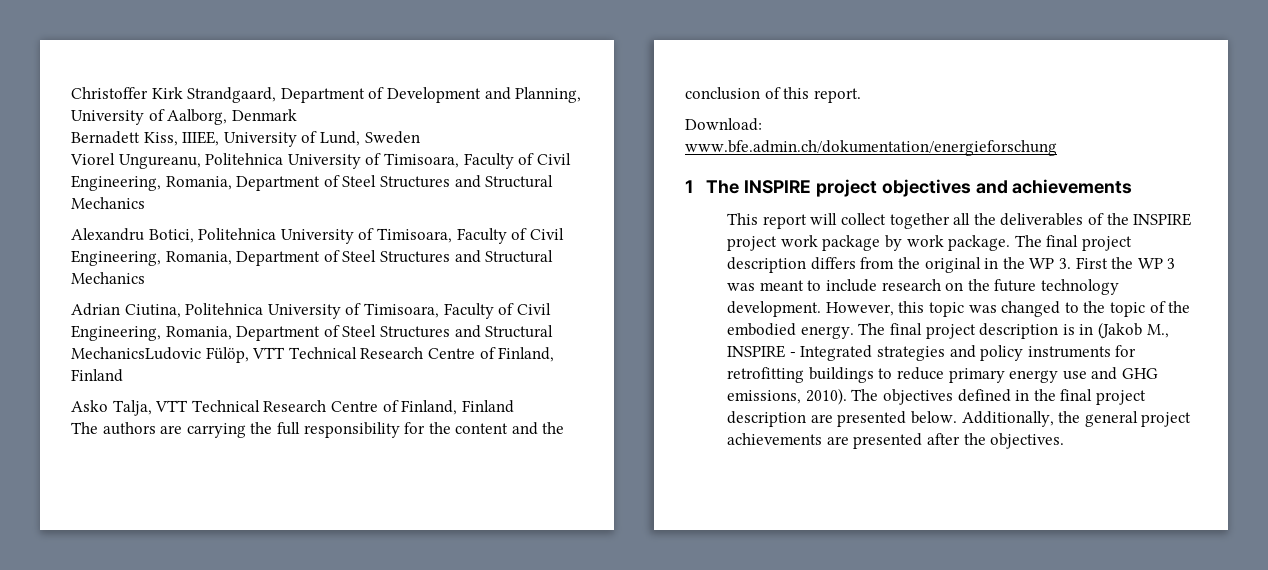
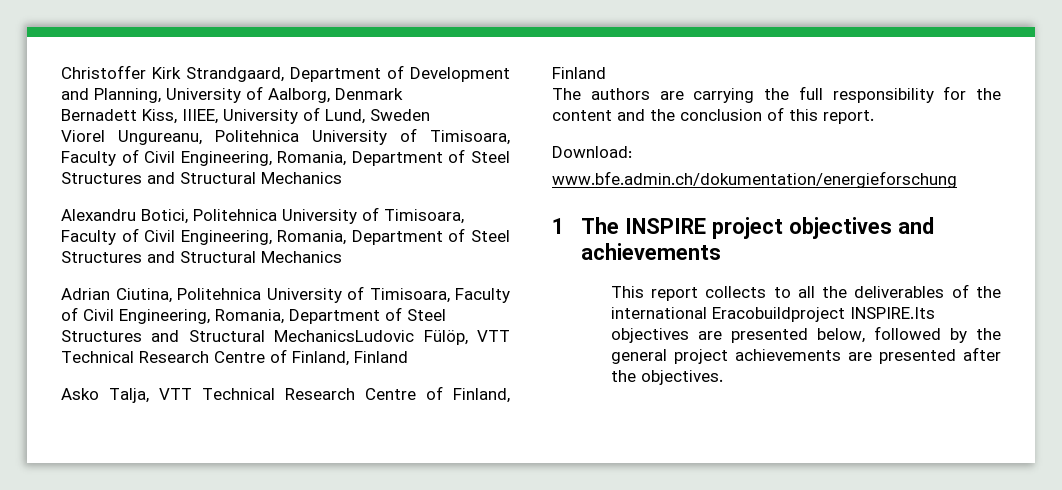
[810,213,950,229] will collect together -> [705,286,791,298] collects to
[1133,213,1192,226] [727,235,1132,251] [727,257,1176,273] [727,279,1119,295] [727,301,1191,317] [727,322,1169,339] [727,345,1137,361] [727,367,1158,383] [727,388,1146,405] [727,411,1054,427] INSPIRE project work package by work package. The final project description differs from the original in the WP 3. First the WP 3 was meant to include research on the future technology development. However, this topic was changed to the topic of the embodied energy. The final project description is in (Jakob M., INSPIRE - Integrated strategies and policy instruments for retrofitting buildings to reduce primary energy use and GHG emissions, 2010). The objectives defined in the final project description are presented below. Additionally, -> [610,307,935,322] [610,326,967,343] international Eracobuildproject INSPIRE.Its objectives are presented below, followed by

